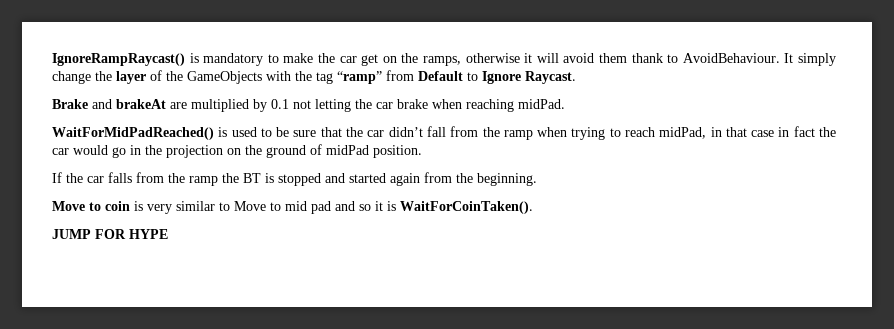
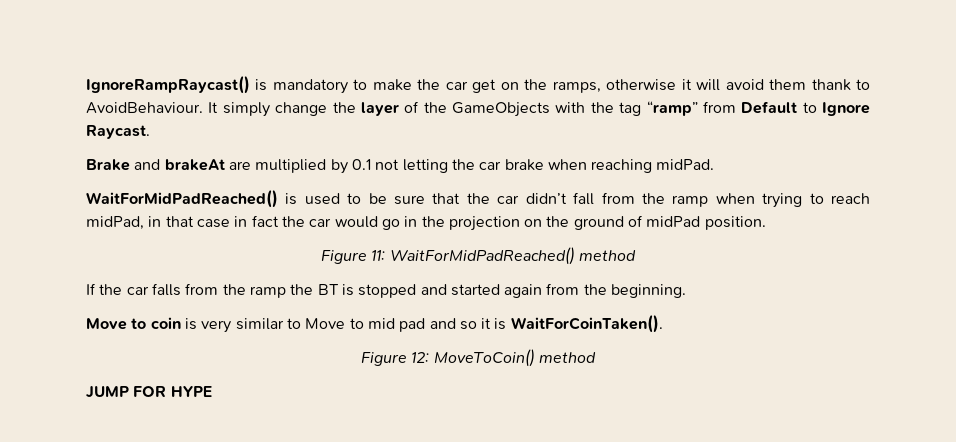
(422, 151) none -> [321,247,636,265] // Figure 11: WaitForMidPadReached() method
(533, 207) none -> [361,349,596,367] // Figure 12: MoveToCoin() method

